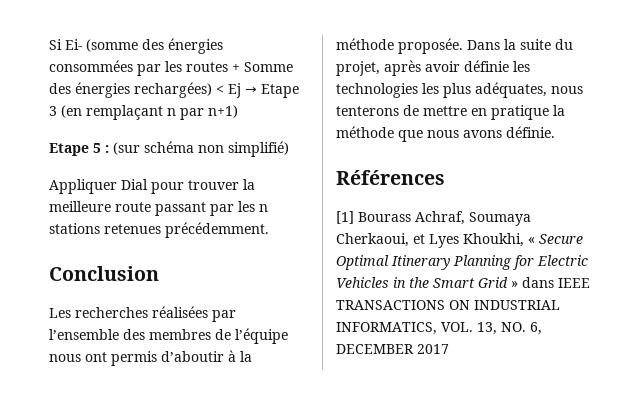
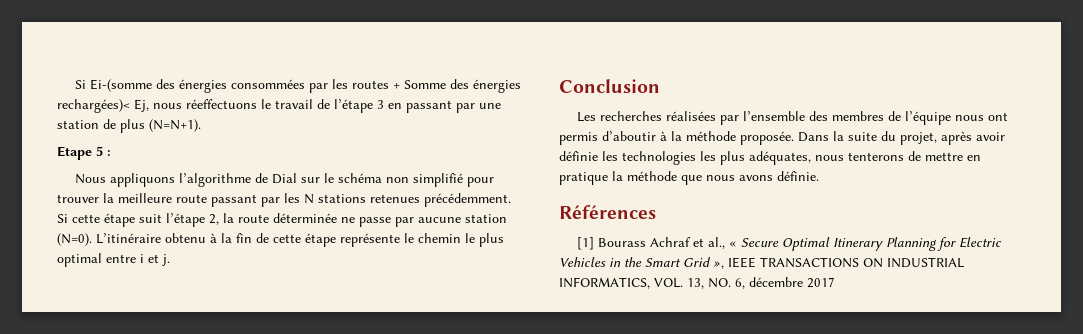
[49,39,138,52] Si Ei- (somme -> [75,79,153,92] Si Ei-(somme
[134,82,299,98] [49,105,238,120] [49,141,289,157] [49,179,148,194] rechargées) < Ej → Etape 3 (en remplaçant n par n+1) // Etape 5 : (sur schéma non simplifié) // Appliquer Dial -> [57,99,501,113] [57,119,201,133] [57,146,111,160] [75,173,464,187] rechargées)< Ej, nous réeffectuons le travail de l’étape 3 en passant par une station de plus (N=N+1). // Etape 5 : // Nous appliquons l’algorithme de Dial sur le schéma non simplifié
[259,204,268,212] n -> [304,194,314,204] N
(269, 230) none -> [57,213,507,227] [57,233,504,247] [57,253,170,267] Si cette étape suit l’étape 2, la route déterminée ne passe par aucune station (N=0). L’itinéraire obtenu à la fin de cette étape représente le chemin le plus optimal entre i et j.
[415,211,531,226] [336,233,524,248] Achraf, Soumaya Cherkaoui, et Lyes Khoukhi, -> [650,237,726,249] Achraf et al.,
[511,277,554,288] » dans -> [713,261,724,269] »,
[336,344,414,354] DECEMBER -> [749,277,803,287] décembre

